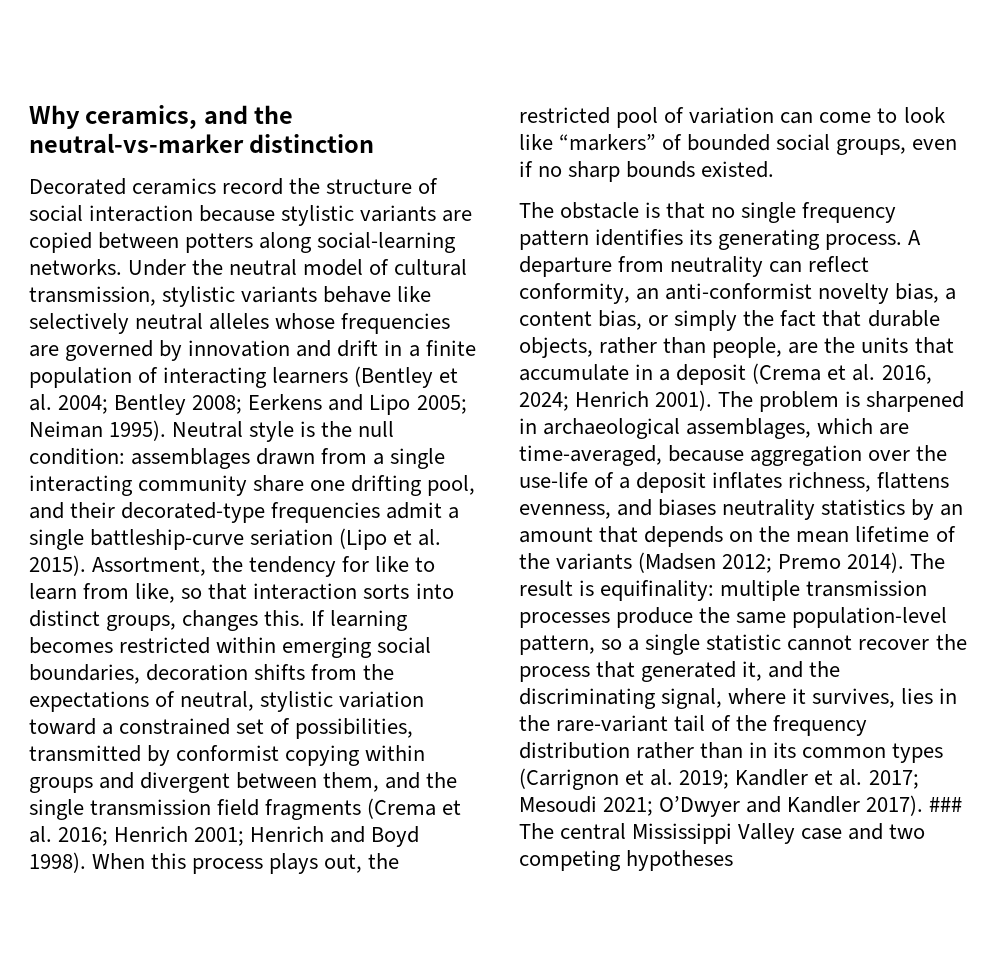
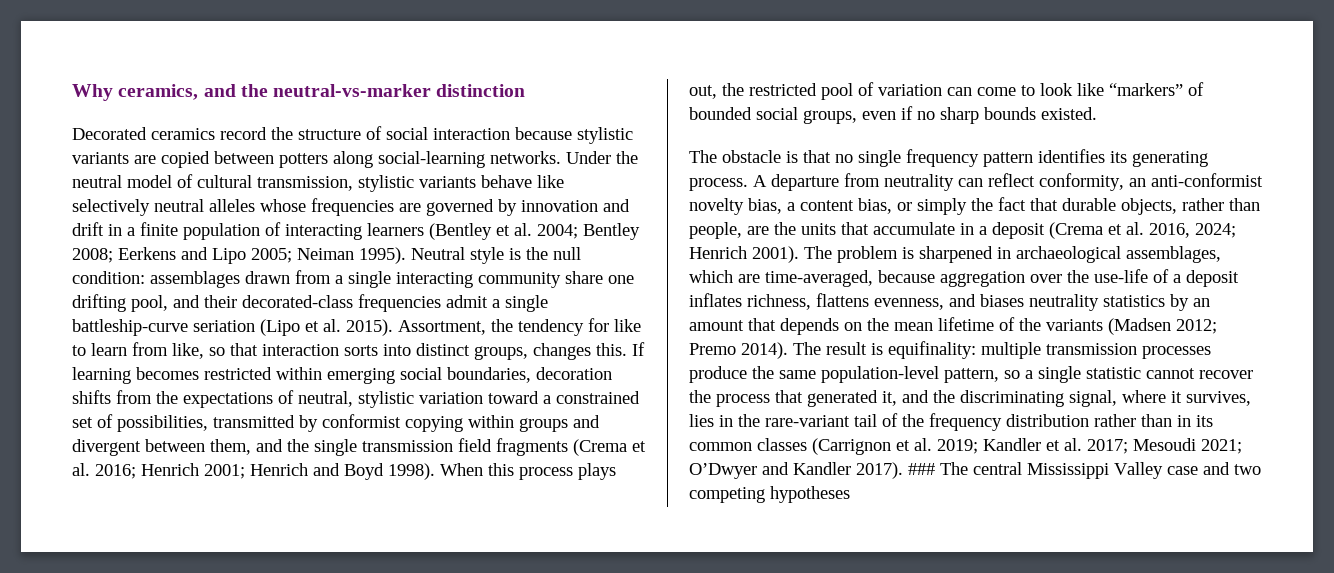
[121,502,266,523] decorated-type -> [242,295,353,308] decorated-class
[892,743,944,763] types -> [757,438,807,451] classes

